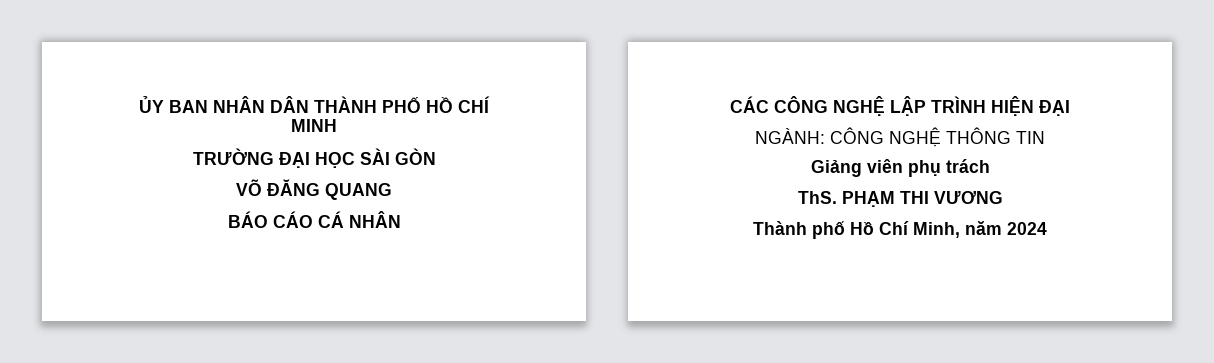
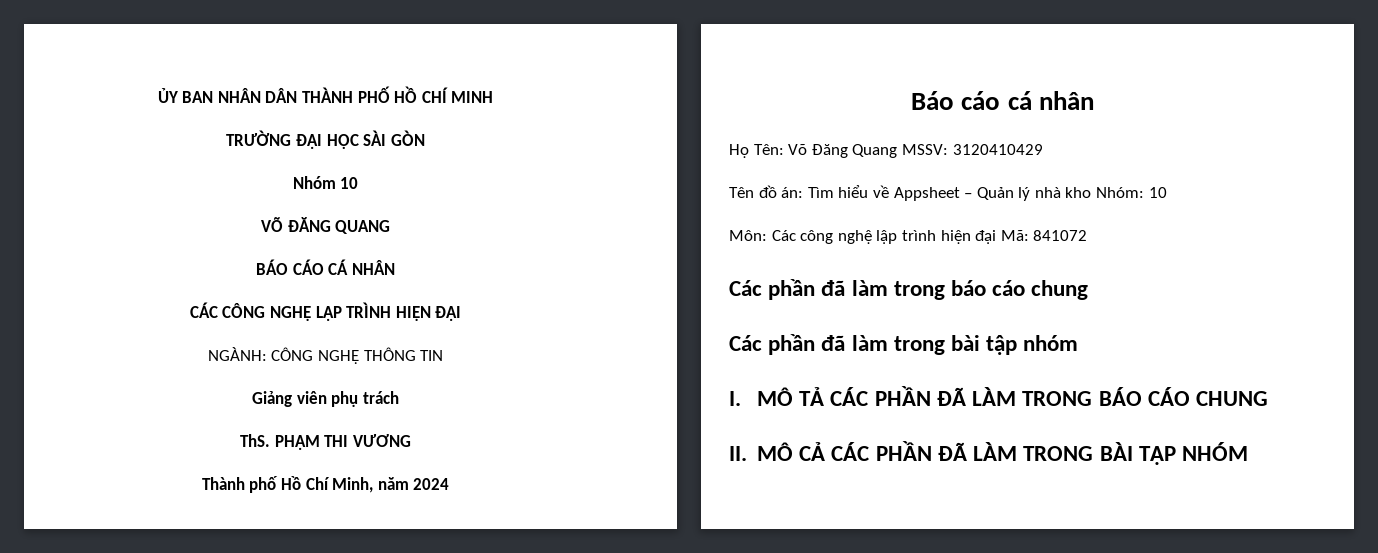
(436, 156) none -> [292,176,359,189] // Nhóm 10
(1047, 228) none -> [911,91,1094,110] [729,144,1043,158] [729,185,1167,201] [729,230,1088,244] [729,279,1089,300] [729,334,1079,355] [729,386,1268,406] [729,441,1248,465] // Báo cáo cá nhân // Họ Tên: Võ Đăng Quang MSSV: 3120410429 // Tên đồ án: Tìm hiểu về Appsheet – Quản lý nhà kho Nhóm: 10 // Môn: Các công nghệ lập trình hiện đại Mã: 841072 // Các phần đã làm trong báo cáo chung // Các phần đã làm trong bài tập nhóm // I. MÔ TẢ CÁC PHẦN ĐÃ LÀM TRONG BÁO CÁO CHUNG // II. MÔ CẢ CÁC PHẦN ĐÃ LÀM TRONG BÀI TẬP NHÓM

